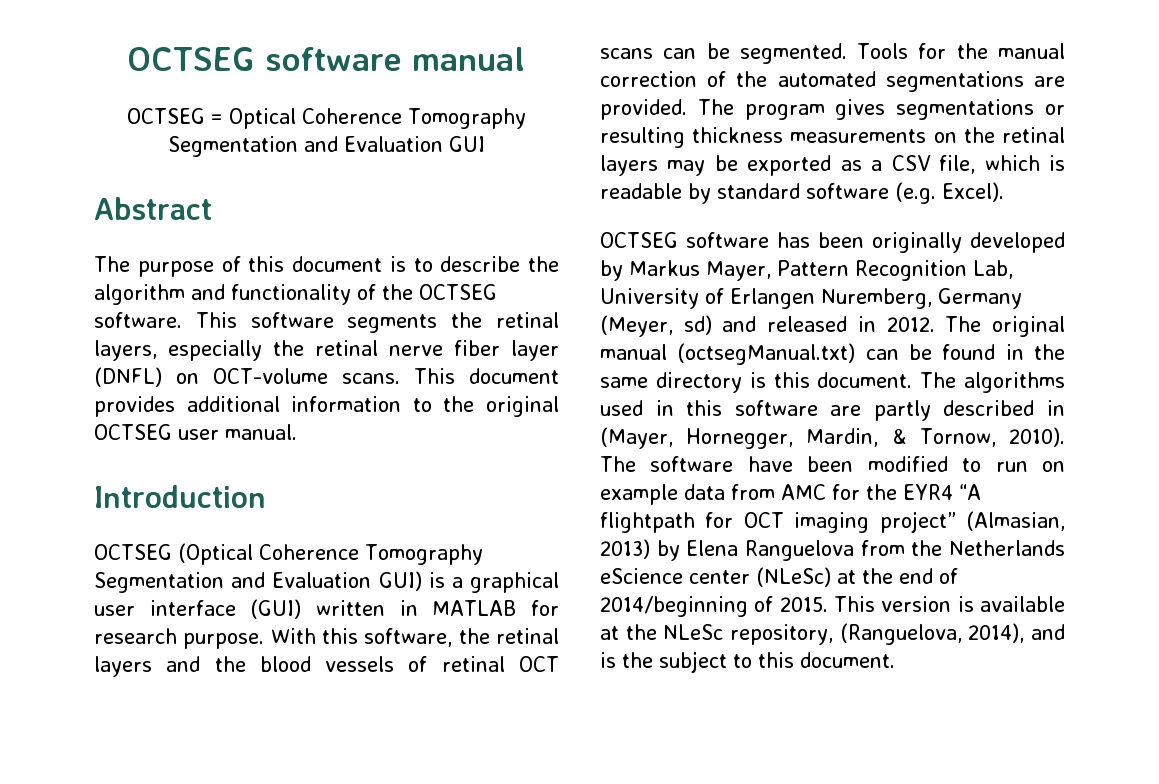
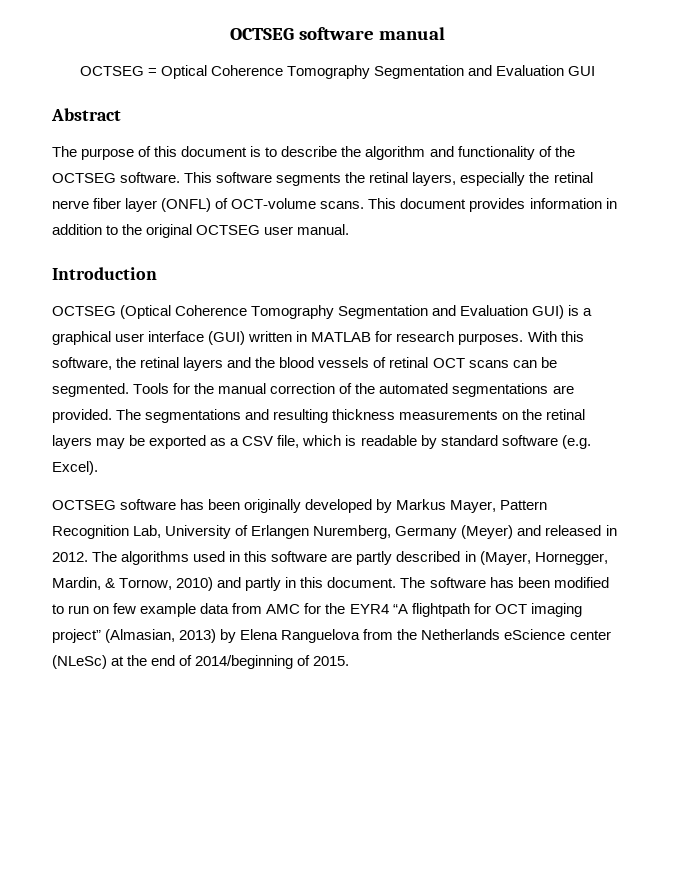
[94,367,200,387] (DNFL) on -> [161,198,229,212] (ONFL) of
[186,396,402,412] additional information -> [529,198,617,209] [52,224,102,235] information in addition
[183,633,265,649] purpose. -> [458,333,524,345] purposes.
[744,99,1065,120] program gives segmentations or -> [145,409,270,423] segmentations and
[600,315,712,337] (Meyer, sd) -> [461,525,514,539] (Meyer)
[992,316,1065,337] [600,343,1065,365] [600,372,957,393] original manual (octsegManual.txt) can be found in the same directory is this document. The -> (118, 556) none
[1009,427,1065,447] 2010). -> [176,577,397,591] 2010) and partly in this document.
[747,456,793,472] have -> [489,577,514,588] has
(1065, 466) none -> [113,603,137,614] few
[834,596,1065,612] [600,623,1065,645] [600,651,895,673] This version is available at the NLeSc repository, (Ranguelova, 2014), and is the subject to this document. -> (350, 661) none

